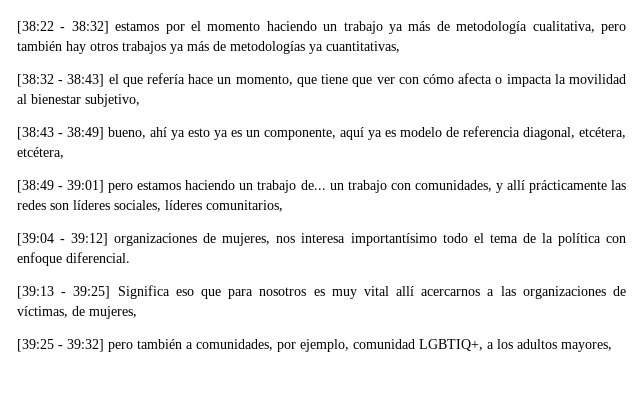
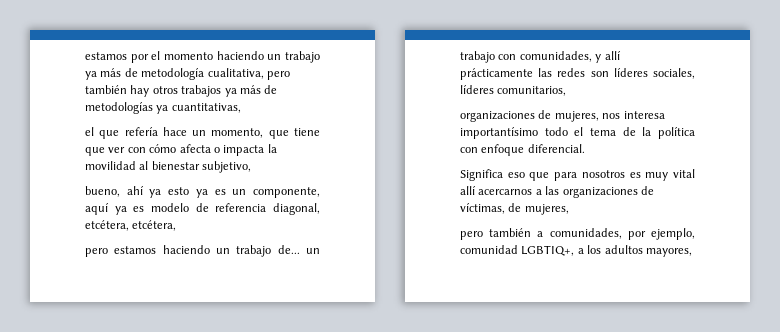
[17,21,109,34] [38:22 - 38:32] -> (85, 56) none
[17,74,105,87] [38:32 - 38:43] -> (241, 108) none
[17,127,104,140] [38:43 - 38:49] -> (252, 167) none
[17,180,105,193] [38:49 - 39:01] -> (177, 225) none
[17,233,109,246] [39:04 - 39:12] -> (567, 91) none
[17,286,111,299] [39:13 - 39:25] -> (585, 148) none
[17,339,104,352] [39:25 - 39:32] -> (569, 209) none

